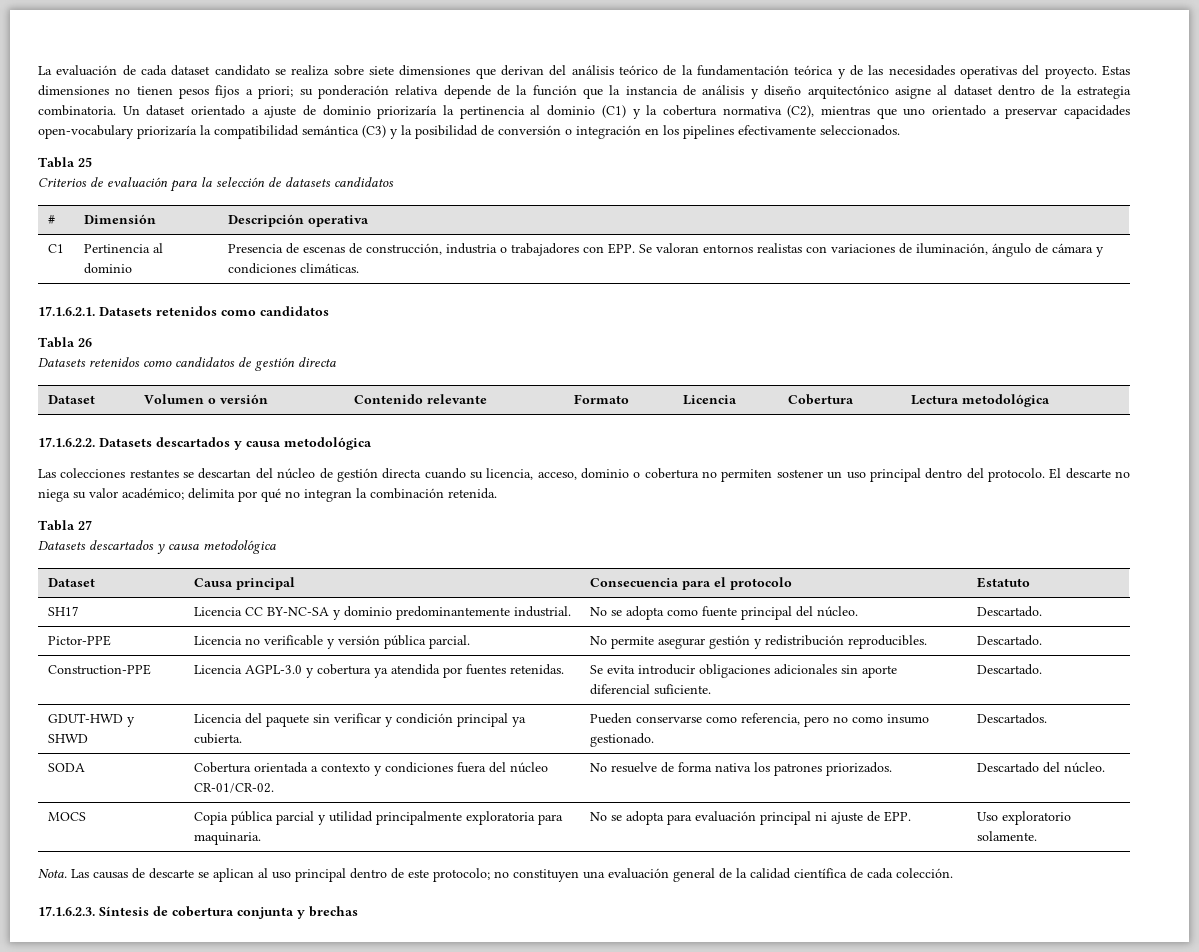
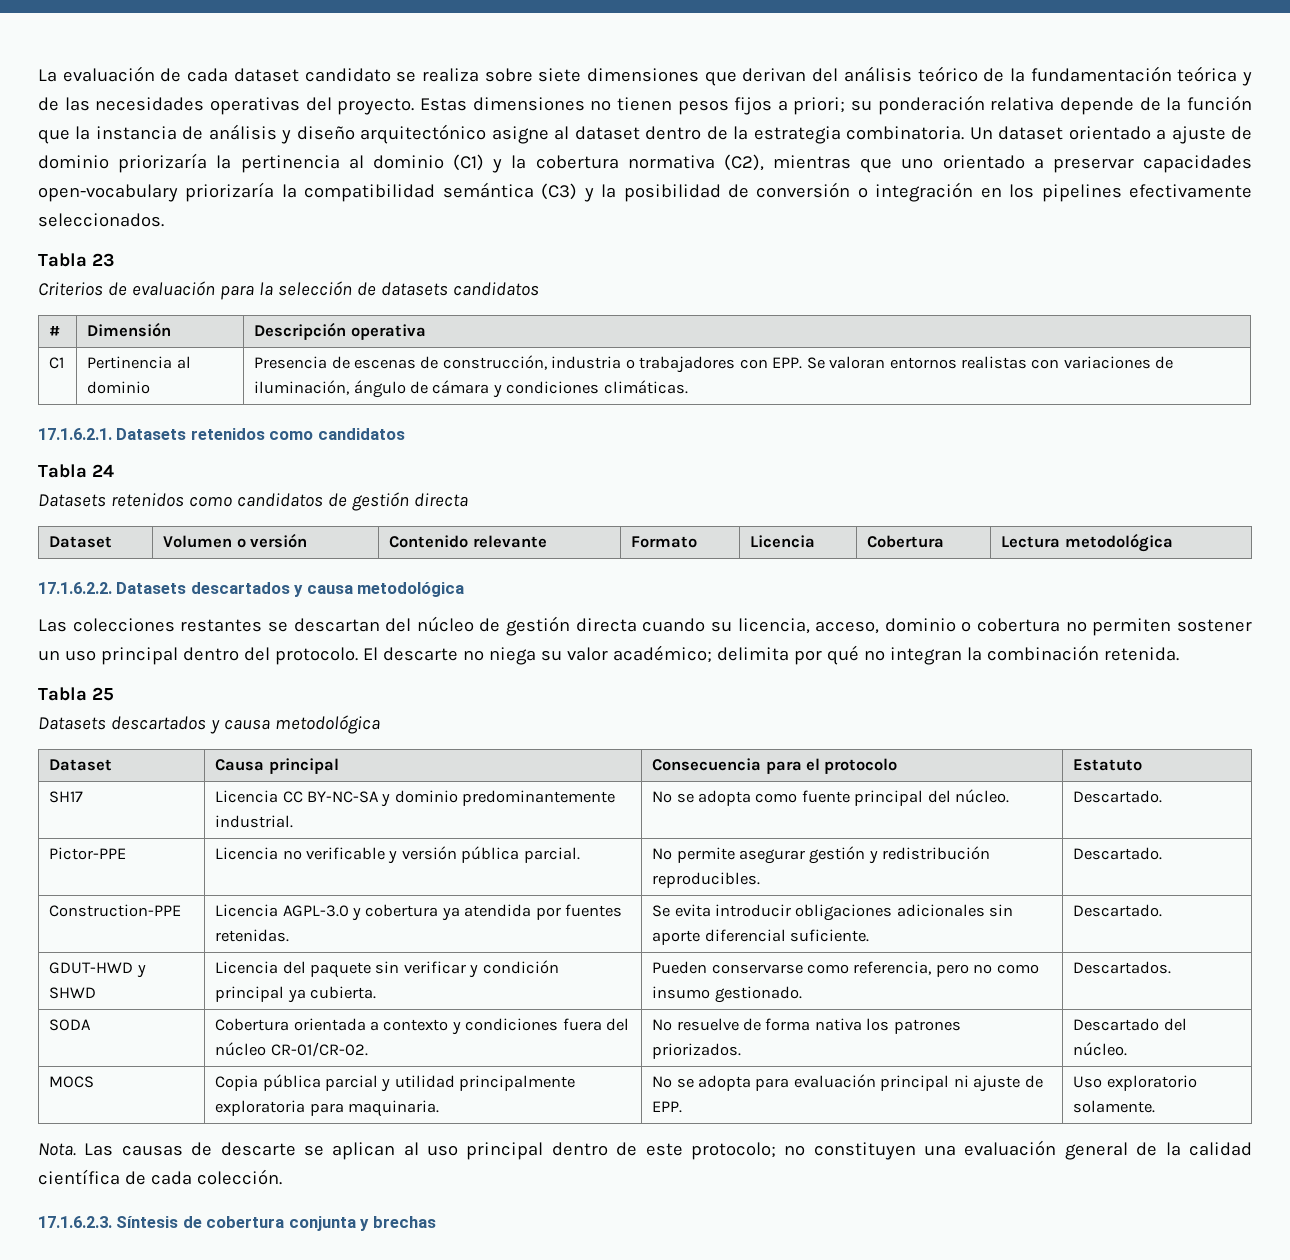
[78,157,92,167] 25 -> [91,253,115,267] 23
[78,338,92,347] 26 -> [91,464,114,477] 24
[78,520,92,530] 27 -> [91,687,114,701] 25

